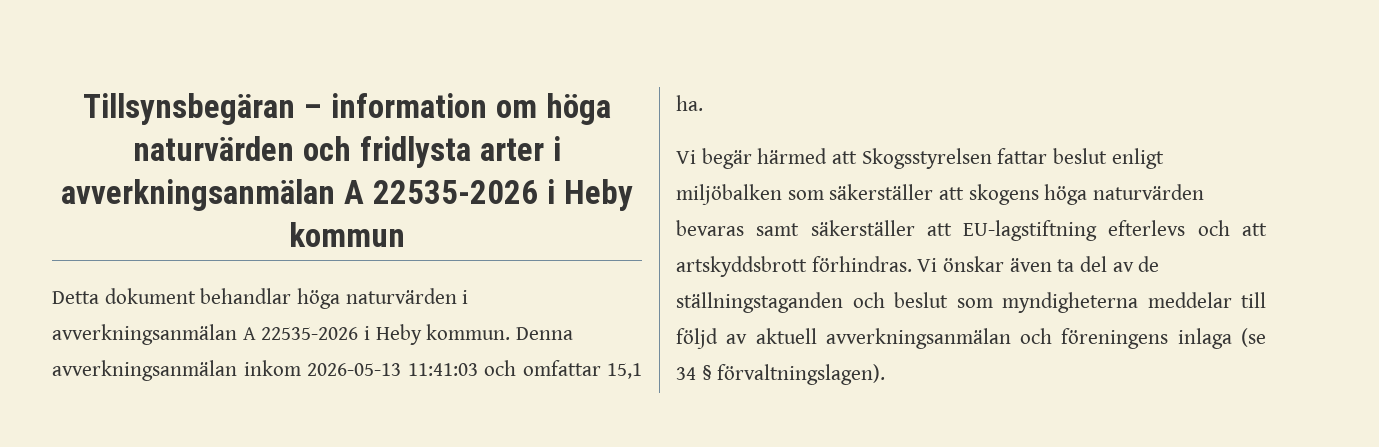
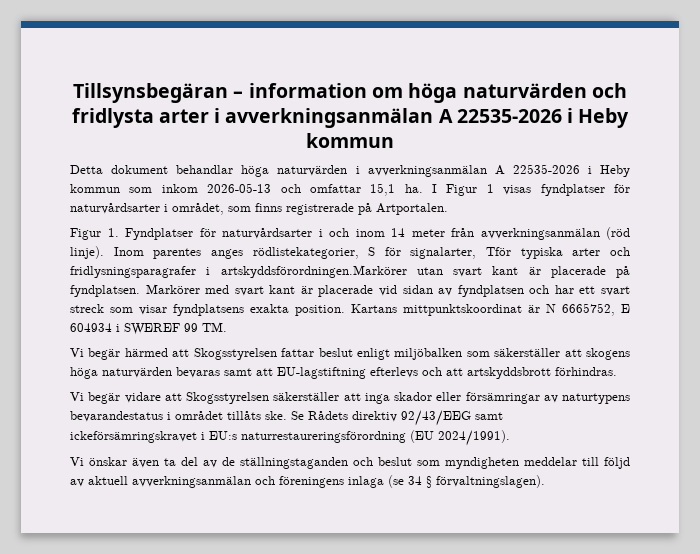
[426,324,574,340] [52,360,237,381] kommun. Denna avverkningsanmälan -> [70,184,153,193] kommun som
[407,363,478,376] 11:41:03 -> (272, 188) none
(703, 103) none -> [432,184,630,196] [70,203,448,215] [70,227,630,240] [70,246,630,259] [70,265,630,278] [70,284,630,297] [70,303,630,316] [70,322,227,335] I Figur 1 visas fyndplatser för naturvårdsarter i området, som finns registrerade på Artportalen. // Figur 1. Fyndplatser för naturvårdsarter i och inom 14 meter från avverkningsanmälan (röd linje). Inom parentes anges rödlistekategorier, S för signalarter, Tför typiska arter och fridlysningsparagrafer i artskyddsförordningen.Markörer utan svart kant är placerade på fyndplatsen. Markörer med svart kant är placerade vid sidan av fyndplatsen och har ett svart streck som visar fyndplatsens exakta position. Kartans mittpunktskoordinat är N 6665752, E 604934 i SWEREF 99 TM.
[810,220,915,236] säkerställer -> (252, 372) none
(912, 264) none -> [70,392,630,404] [70,410,503,426] [70,430,510,446] // Vi begär vidare att Skogsstyrelsen säkerställer att inga skador eller försämringar av naturtypens bevarandestatus i området tillåts ske. Se Rådets direktiv 92/43/EEG samt ickeförsämringskravet i EU:s naturrestaureringsförordning (EU 2024/1991). //
[1002,292,1138,313] myndigheterna -> [445,457,519,469] myndigheten

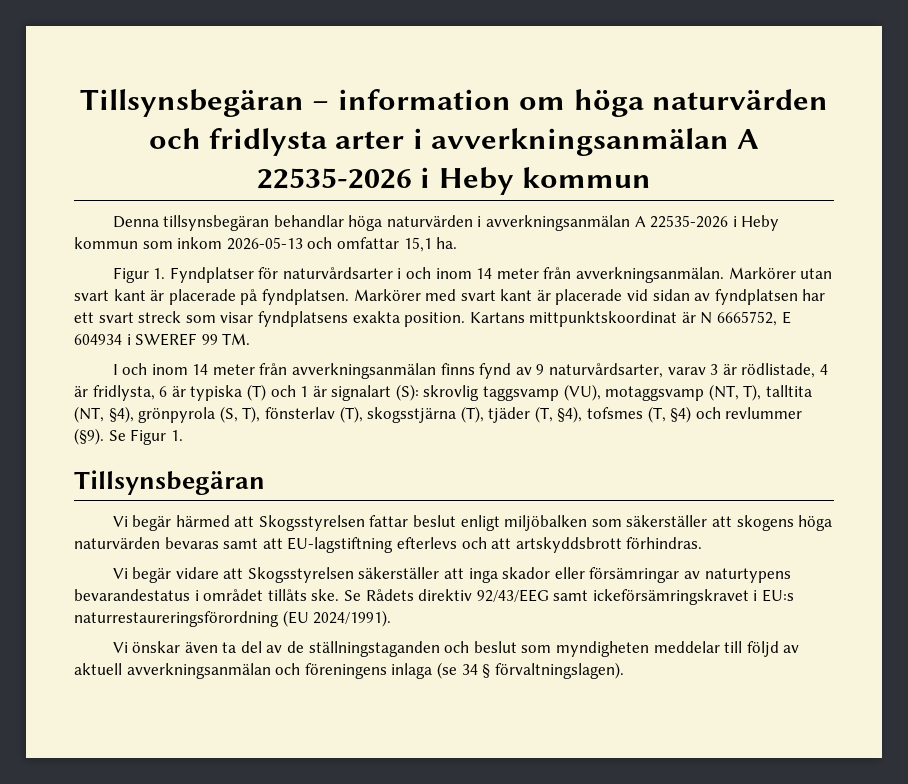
[70,165,169,174] Detta dokument -> [112,215,270,231] Denna tillsynsbegäran
[432,184,630,196] [70,203,448,215] I Figur 1 visas fyndplatser för naturvårdsarter i området, som finns registrerade på Artportalen. -> (458, 243) none
[480,227,630,240] [70,246,630,259] [70,265,407,278] avverkningsanmälan (röd linje). Inom parentes anges rödlistekategorier, S för signalarter, Tför typiska arter och fridlysningsparagrafer i artskyddsförordningen.Markörer -> [575,267,796,283] avverkningsanmälan. Markörer
[529,285,550,294] och -> (798, 297) none
(227, 327) none -> [112,363,828,379] [74,384,813,401] [74,406,803,423] [74,428,183,445] [74,470,265,495] // I och inom 14 meter från avverkningsanmälan finns fynd av 9 naturvårdsarter, varav 3 är rödlistade, 4 är fridlysta, 6 är typiska (T) och 1 är signalart (S): skrovlig taggsvamp (VU), motaggsvamp (NT, T), talltita (NT, §4), grönpyrola (S, T), fönsterlav (T), skogsstjärna (T), tjäder (T, §4), tofsmes (T, §4) och revlummer (§9). Se Figur 1. // Tillsynsbegäran

